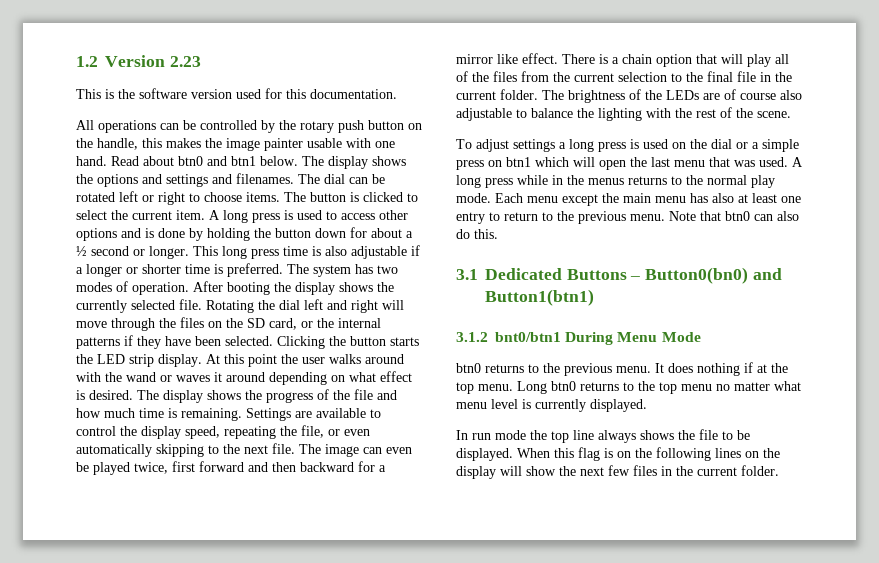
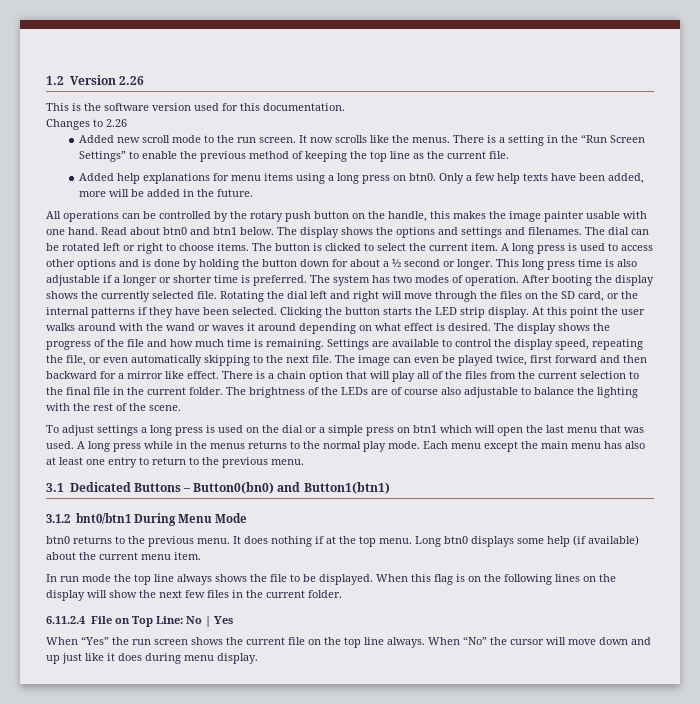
[169,56,201,67] 2.23 -> [118,76,144,85] 2.26
(397, 94) none -> [46,119,127,130] [78,134,645,146] [78,151,509,162] [78,173,644,184] [78,189,253,197] // Changes to 2.26 // Added new scroll mode to the run screen. It now scrolls like the menus. There is a setting in the “Run Screen Settings” to enable the previous method of keeping the top line as the current file. // Added help explanations for menu items using a long press on btn0. Only a few help texts have been added, more will be added in the future.
[669,211,799,221] [456,229,498,239] Note that btn0 can also do this. -> (304, 462) none
[580,381,801,394] [456,399,647,412] returns to the top menu no matter what menu level is currently displayed. -> [471,535,639,547] [46,552,201,560] displays some help (if available) about the current menu item.
(779, 470) none -> [46,616,233,627] [46,636,651,648] [46,653,258,664] // 6.11.2.4 File on Top Line: No | Yes // When “Yes” the run screen shows the current file on the top line always. When “No” the cursor will move down and up just like it does during menu display.

